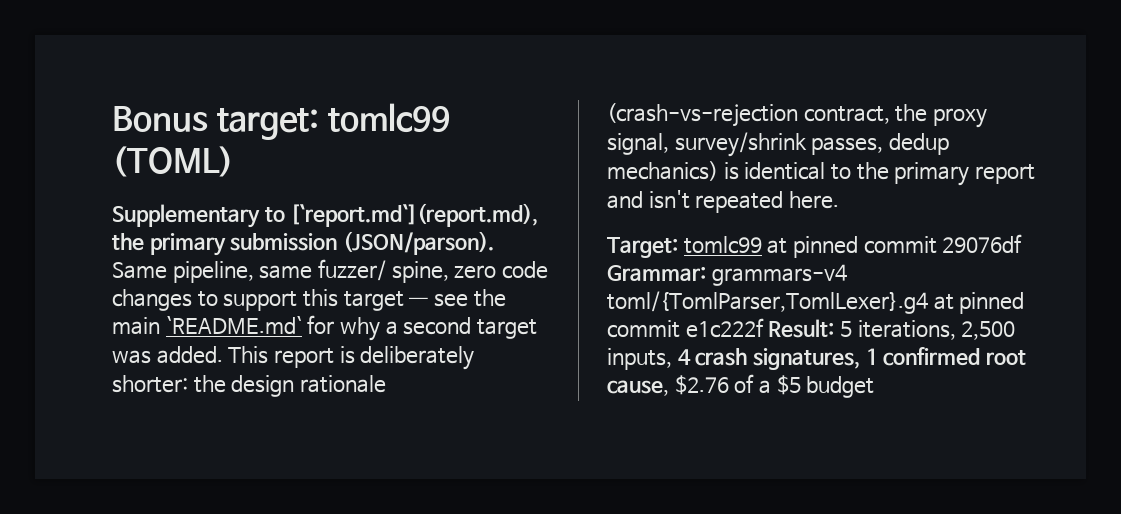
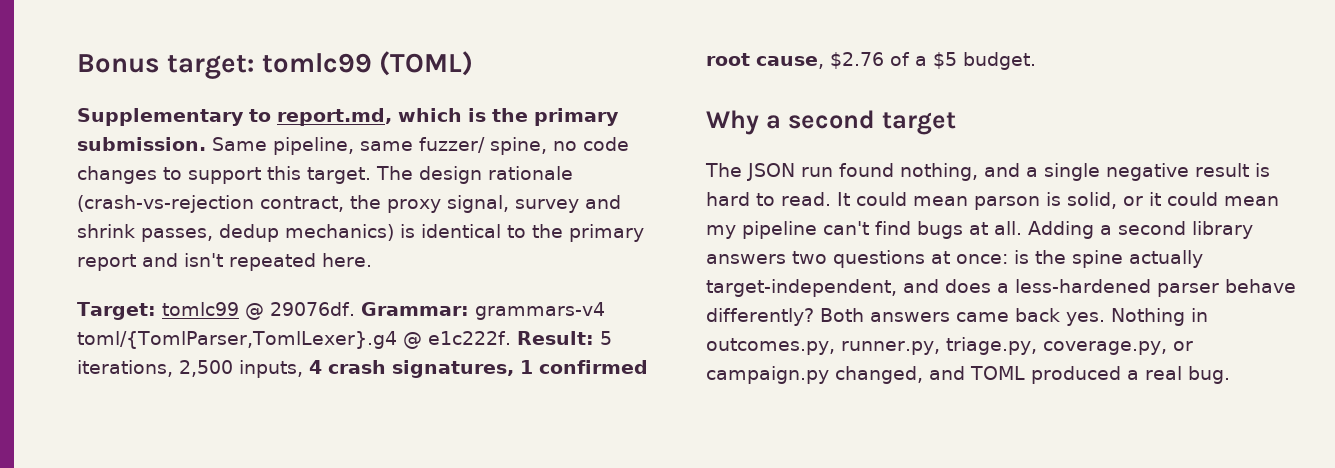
[290,203,539,227] [112,231,495,256] [`report.md`](report.md), the primary submission (JSON/parson). -> [277,108,619,126] [77,137,206,151] report.md, which is the primary submission.
[454,265,497,279] zero -> [553,141,577,151] no
[343,289,506,311] [112,315,538,341] [112,346,475,370] [112,375,226,393] target — see the main `README.md` for why a second target was added. This report is deliberately shorter: the -> [307,166,413,184] target. The
[674,132,807,157] survey/shrink -> [515,195,621,213] [77,224,135,238] survey and shrink
[767,234,1023,258] [607,264,847,286] [607,291,1025,314] [607,318,764,338] at pinned commit 29076df Grammar: grammars-v4 toml/{TomlParser,TomlLexer}.g4 at pinned commit e1c222f -> [244,302,605,320] [77,331,511,349] @ 29076df. Grammar: grammars-v4 toml/{TomlParser,TomlLexer}.g4 @ e1c222f.
[806,376,875,398] budget -> [963,52,1036,70] [706,110,956,135] [705,163,1270,181] [706,192,1279,210] [706,221,1253,239] [706,250,1203,268] [706,279,1296,297] [706,308,1208,326] [706,337,1193,355] [706,366,1230,384] budget. // Why a second target // The JSON run found nothing, and a single negative result is hard to read. It could mean parson is solid, or it could mean my pipeline can't find bugs at all. Adding a second library answers two questions at once: is the spine actually target-independent, and does a less-hardened parser behave differently? Both answers came back yes. Nothing in outcomes.py, runner.py, triage.py, coverage.py, or campaign.py changed, and TOML produced a real bug.

